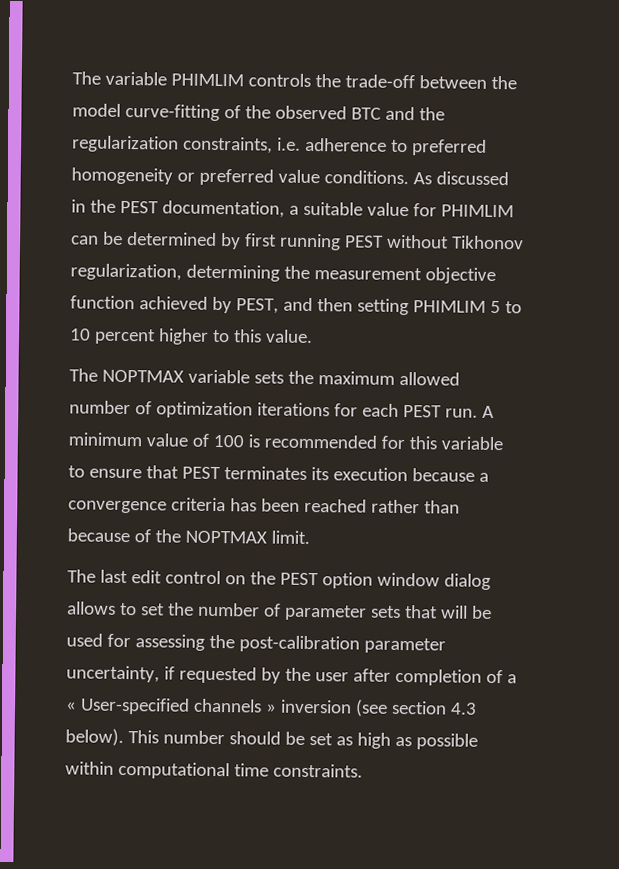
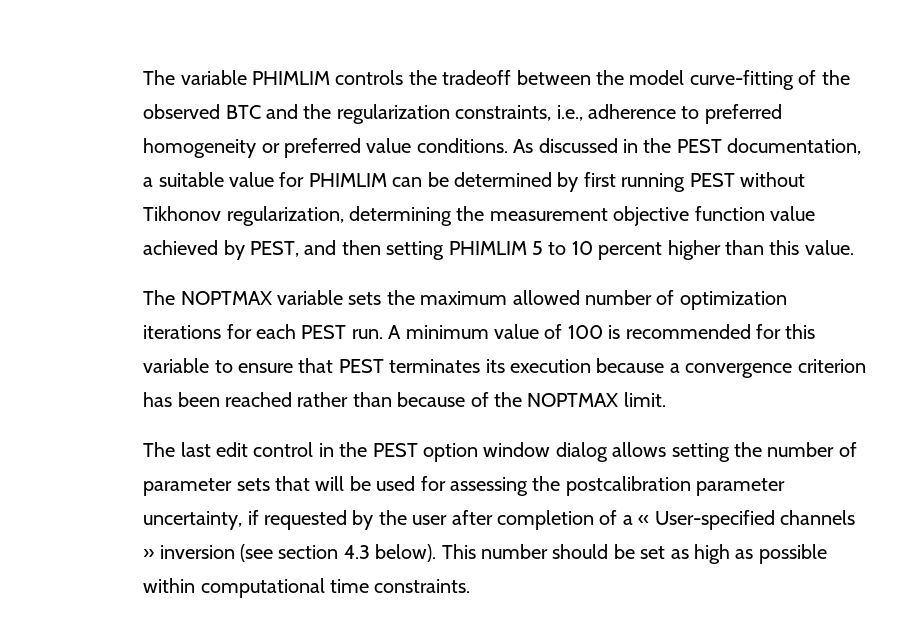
[345,74,416,89] trade-off -> [442,70,512,85] tradeoff
[277,137,302,151] i.e. -> [556,105,583,121] i.e.,
(136, 302) none -> [770,206,816,221] value
[212,329,231,343] to -> [725,240,765,255] than
[171,497,227,512] criteria -> [797,359,866,373] criterion
[225,575,247,585] on -> [318,443,334,457] in
[120,602,166,616] to set -> [671,443,730,462] setting
[239,635,361,653] post-calibration -> [565,476,691,496] postcalibration

